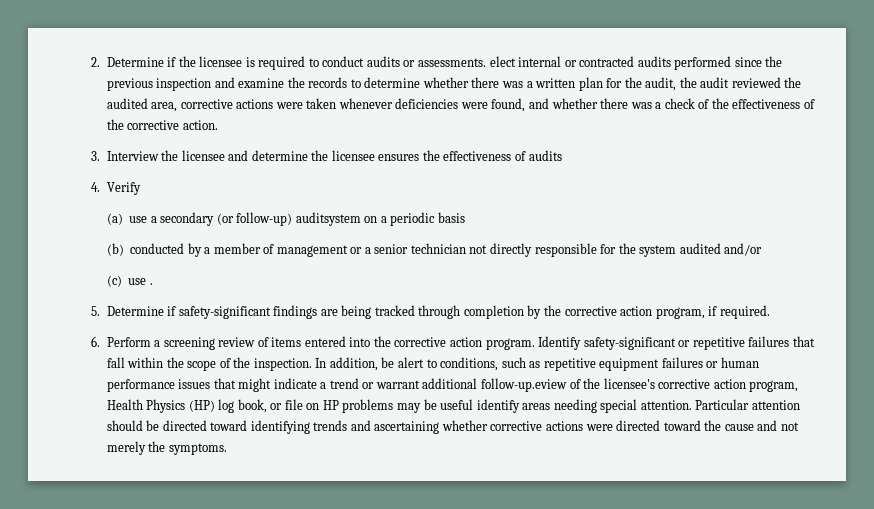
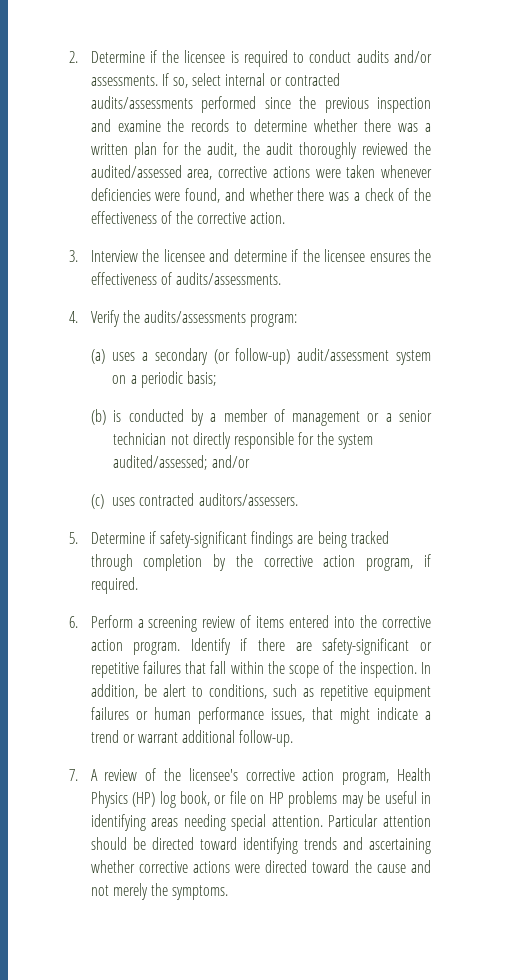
[403,56,516,67] or assessments. elect -> [394,50,433,63] [90,73,222,88] and/or assessments. If so, select
[637,56,671,67] audits -> [90,96,193,109] audits/assessments
(730, 82) none -> [298,142,357,159] thoroughly
[106,98,148,109] audited -> [90,165,182,178] audited/assessed
(308, 155) none -> [291,249,299,262] if
[528,150,562,161] audits -> [175,272,281,285] audits/assessments.
(141, 188) none -> [122,310,298,327] the audits/assessments program:
[129,216,148,223] use -> [112,352,136,361] uses
[295,212,361,226] auditsystem -> [297,348,431,365] audit/assessment system
[437,212,465,223] basis -> [186,371,216,386] basis;
(124, 249) none -> [113,410,122,422] is
[679,243,721,254] audited -> [113,455,208,470] audited/assessed;
[128,278,153,285] use . -> [112,493,298,506] uses contracted auditors/assessers.
(582, 343) none -> [240,638,312,651] if there are
[178,379,211,389] issues -> [270,708,305,722] issues,
[480,378,567,392] follow-up.eview -> [239,730,294,747] [69,769,138,781] follow-up. // 7. A review
[476,399,520,413] identify -> [420,792,431,804] [90,814,146,831] in identifying

